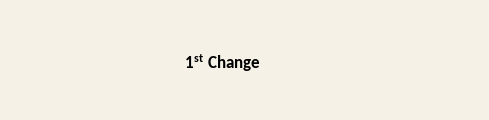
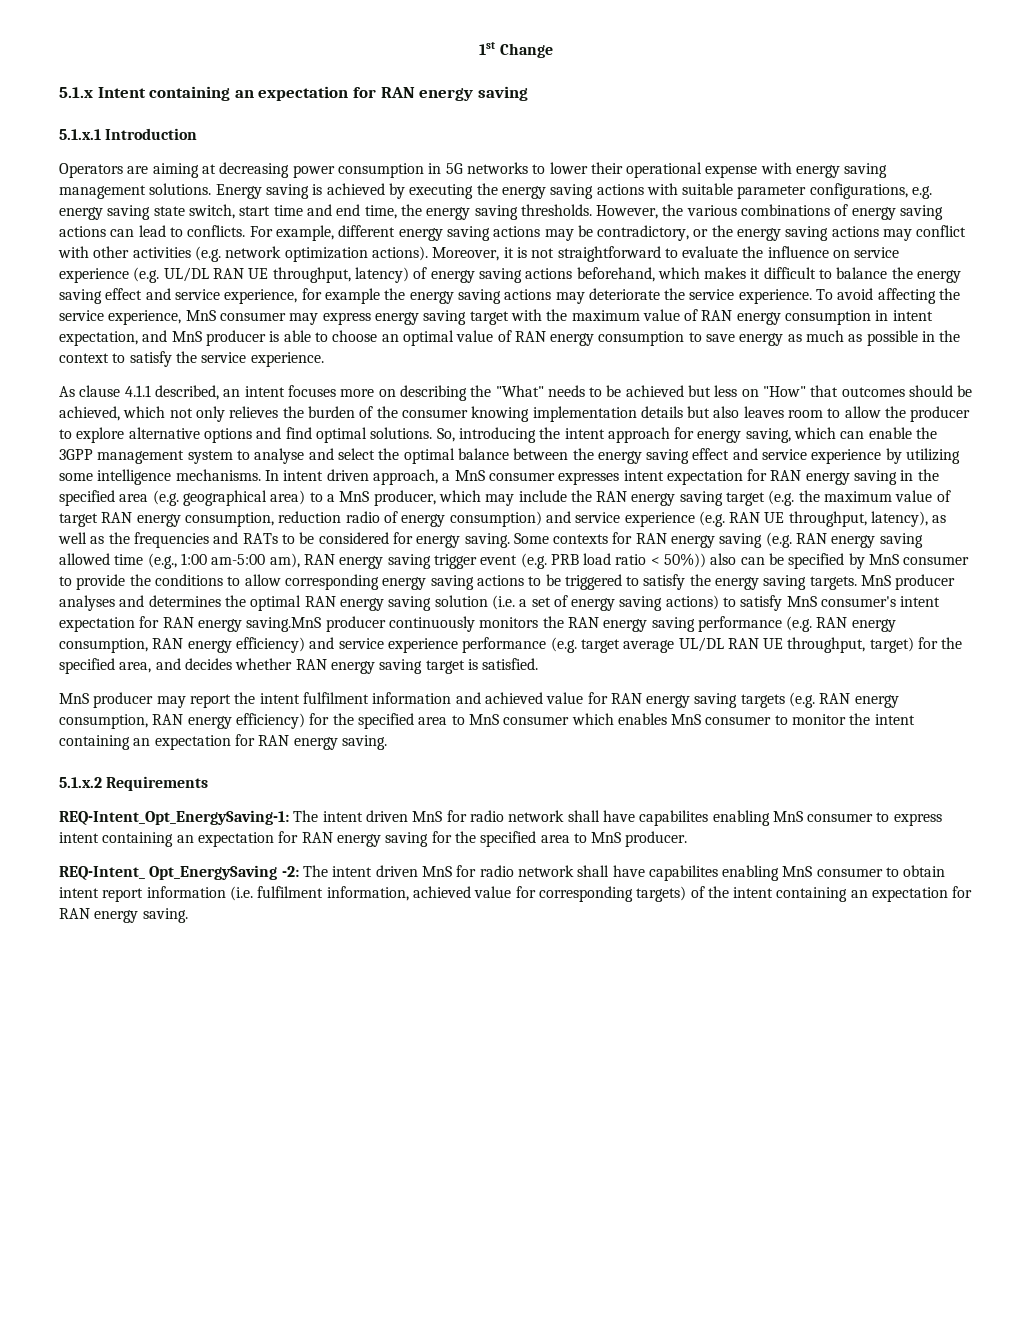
(260, 63) none -> [59,86,528,101] [59,128,198,140] [59,162,888,178] [59,183,933,199] [59,204,944,220] [59,225,967,241] [58,246,900,262] [59,267,962,283] [59,288,961,304] [59,309,933,325] [59,330,961,346] [59,351,324,367] [59,385,973,401] [59,406,971,422] [59,427,938,443] [59,448,961,464] [59,469,939,485] [59,490,951,506] [59,511,947,527] [58,532,923,548] [59,553,970,569] [59,574,956,590] [59,595,941,611] [59,616,896,632] [59,637,963,653] [59,658,539,674] [59,692,899,708] [59,713,915,729] [59,734,387,750] [59,776,209,791] [59,810,942,826] [59,831,688,847] [59,865,946,881] [59,886,973,902] [59,908,188,923] // 5.1.x Intent containing an expectation for RAN energy saving // 5.1.x.1 Introduction // Operators are aiming at decreasing power consumption in 5G networks to lower their operational expense with energy saving management solutions. Energy saving is achieved by executing the energy saving actions with suitable parameter configurations, e.g. energy saving state switch, start time and end time, the energy saving thresholds. However, the various combinations of energy saving actions can lead to conflicts. For example, different energy saving actions may be contradictory, or the energy saving actions may conflict with other activities (e.g. network optimization actions). Moreover, it is not straightforward to evaluate the influence on service experience (e.g. UL/DL RAN UE throughput, latency) of energy saving actions beforehand, which makes it difficult to balance the energy saving effect and service experience, for example the energy saving actions may deteriorate the service experience. To avoid affecting the service experience, MnS consumer may express energy saving target with the maximum value of RAN energy consumption in intent expectation, and MnS producer is able to choose an optimal value of RAN energy consumption to save energy as much as possible in the context to satisfy the service experience. // As clause 4.1.1 described, an intent focuses more on describing the "What" needs to be achieved but less on "How" that outcomes should be achieved, which not only relieves the burden of the consumer knowing implementation details but also leaves room to allow the producer to explore alternative options and find optimal solutions. So, introducing the intent approach for energy saving, which can enable the 3GPP management system to analyse and select the optimal balance between the energy saving effect and service experience by utilizing some intelligence mechanisms. In intent driven approach, a MnS consumer expresses intent expectation for RAN energy saving in the specified area (e.g. geographical area) to a MnS producer, which may include the RAN energy saving target (e.g. the maximum value of target RAN energy consumption, reduction radio of energy consumption) and service experience (e.g. RAN UE throughput, latency), as well as the frequencies and RATs to be considered for energy saving. Some contexts for RAN energy saving (e.g. RAN energy saving allowed time (e.g., 1:00 am-5:00 am), RAN energy saving trigger event (e.g. PRB load ratio < 50%)) also can be specified by MnS consumer to provide the conditions to allow corresponding energy saving actions to be triggered to satisfy the energy saving targets. MnS producer analyses and determines the optimal RAN energy saving solution (i.e. a set of energy saving actions) to satisfy MnS consumer's intent expectation for RAN energy saving.MnS producer continuously monitors the RAN energy saving performance (e.g. RAN energy consumption, RAN energy efficiency) and service experience performance (e.g. target average UL/DL RAN UE throughput, target) for the specified area, and decides whether RAN energy saving target is satisfied. // MnS producer may report the intent fulfilment information and achieved value for RAN energy saving targets (e.g. RAN energy consumption, RAN energy efficiency) for the specified area to MnS consumer which enables MnS consumer to monitor the intent containing an expectation for RAN energy saving. // 5.1.x.2 Requirements // REQ-Intent_Opt_EnergySaving-1: The intent driven MnS for radio network shall have capabilites enabling MnS consumer to express intent containing an expectation for RAN energy saving for the specified area to MnS producer. // REQ-Intent_ Opt_EnergySaving -2: The intent driven MnS for radio network shall have capabilites enabling MnS consumer to obtain intent report information (i.e. fulfilment information, achieved value for corresponding targets) of the intent containing an expectation for RAN energy saving.

